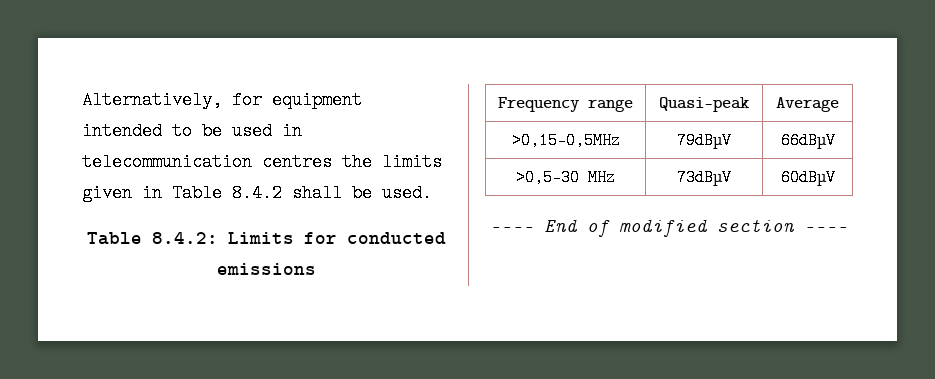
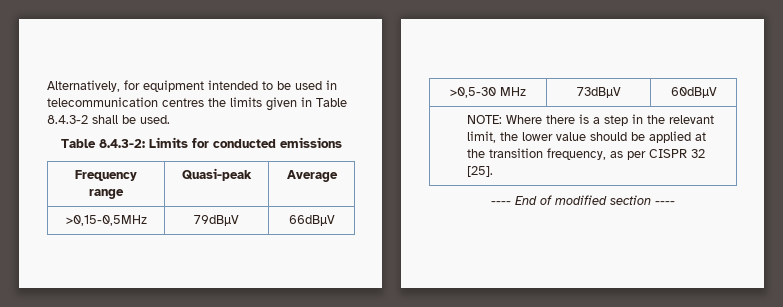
[232,184,282,202] 8.4.2 -> [47,115,88,124] 8.4.3-2
[151,232,218,244] 8.4.2: -> [98,139,145,148] 8.4.3-2:
(836, 177) none -> [467,114,715,126] [467,131,707,143] [467,148,706,160] [467,166,494,177] // NOTE: Where there is a step in the relevant limit, the lower value should be applied at the transition frequency, as per CISPR 32 [25].

